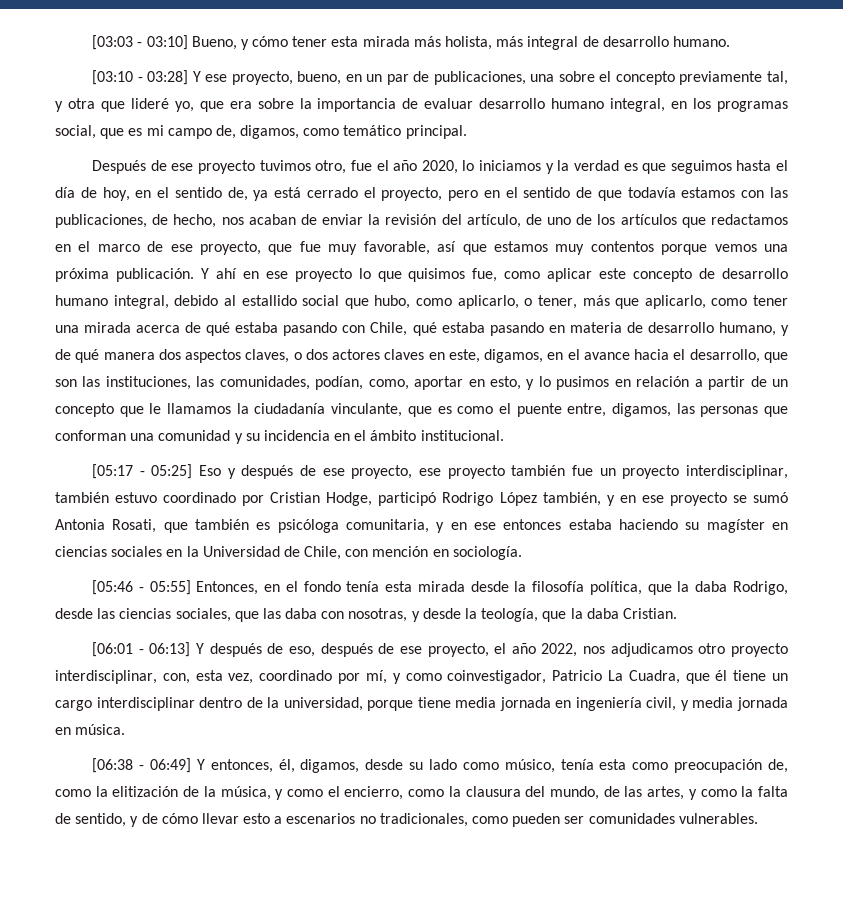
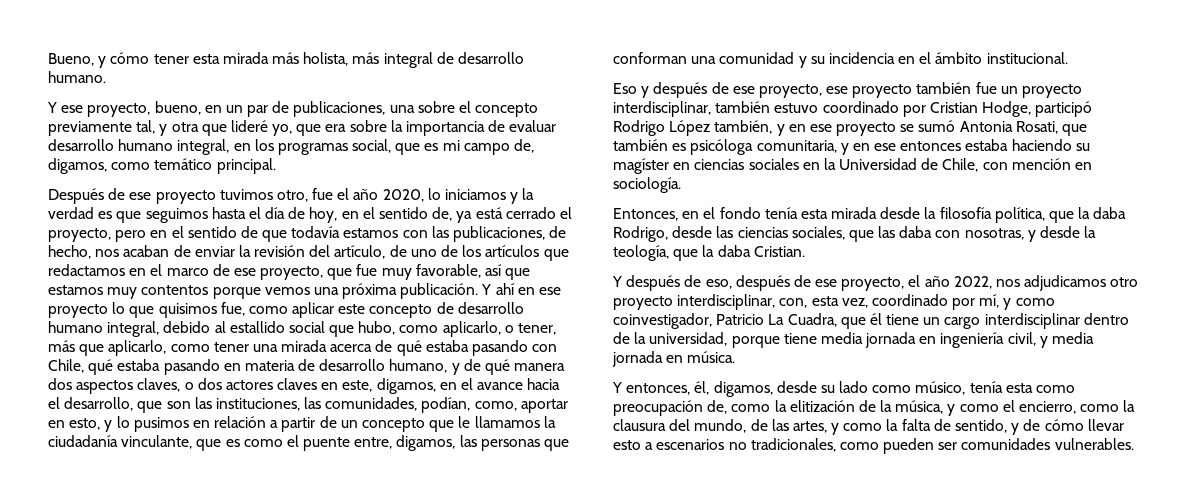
[92,35,188,50] [03:03 - 03:10] -> (48, 59) none
[92,70,189,85] [03:10 - 03:28] -> (106, 77) none
[92,464,193,479] [05:17 - 05:25] -> (1068, 58) none
[92,580,191,595] [05:46 - 05:55] -> (681, 185) none
[92,642,191,657] [06:01 - 06:13] -> (805, 251) none
[92,758,191,773] [06:38 - 06:49] -> (736, 357) none

